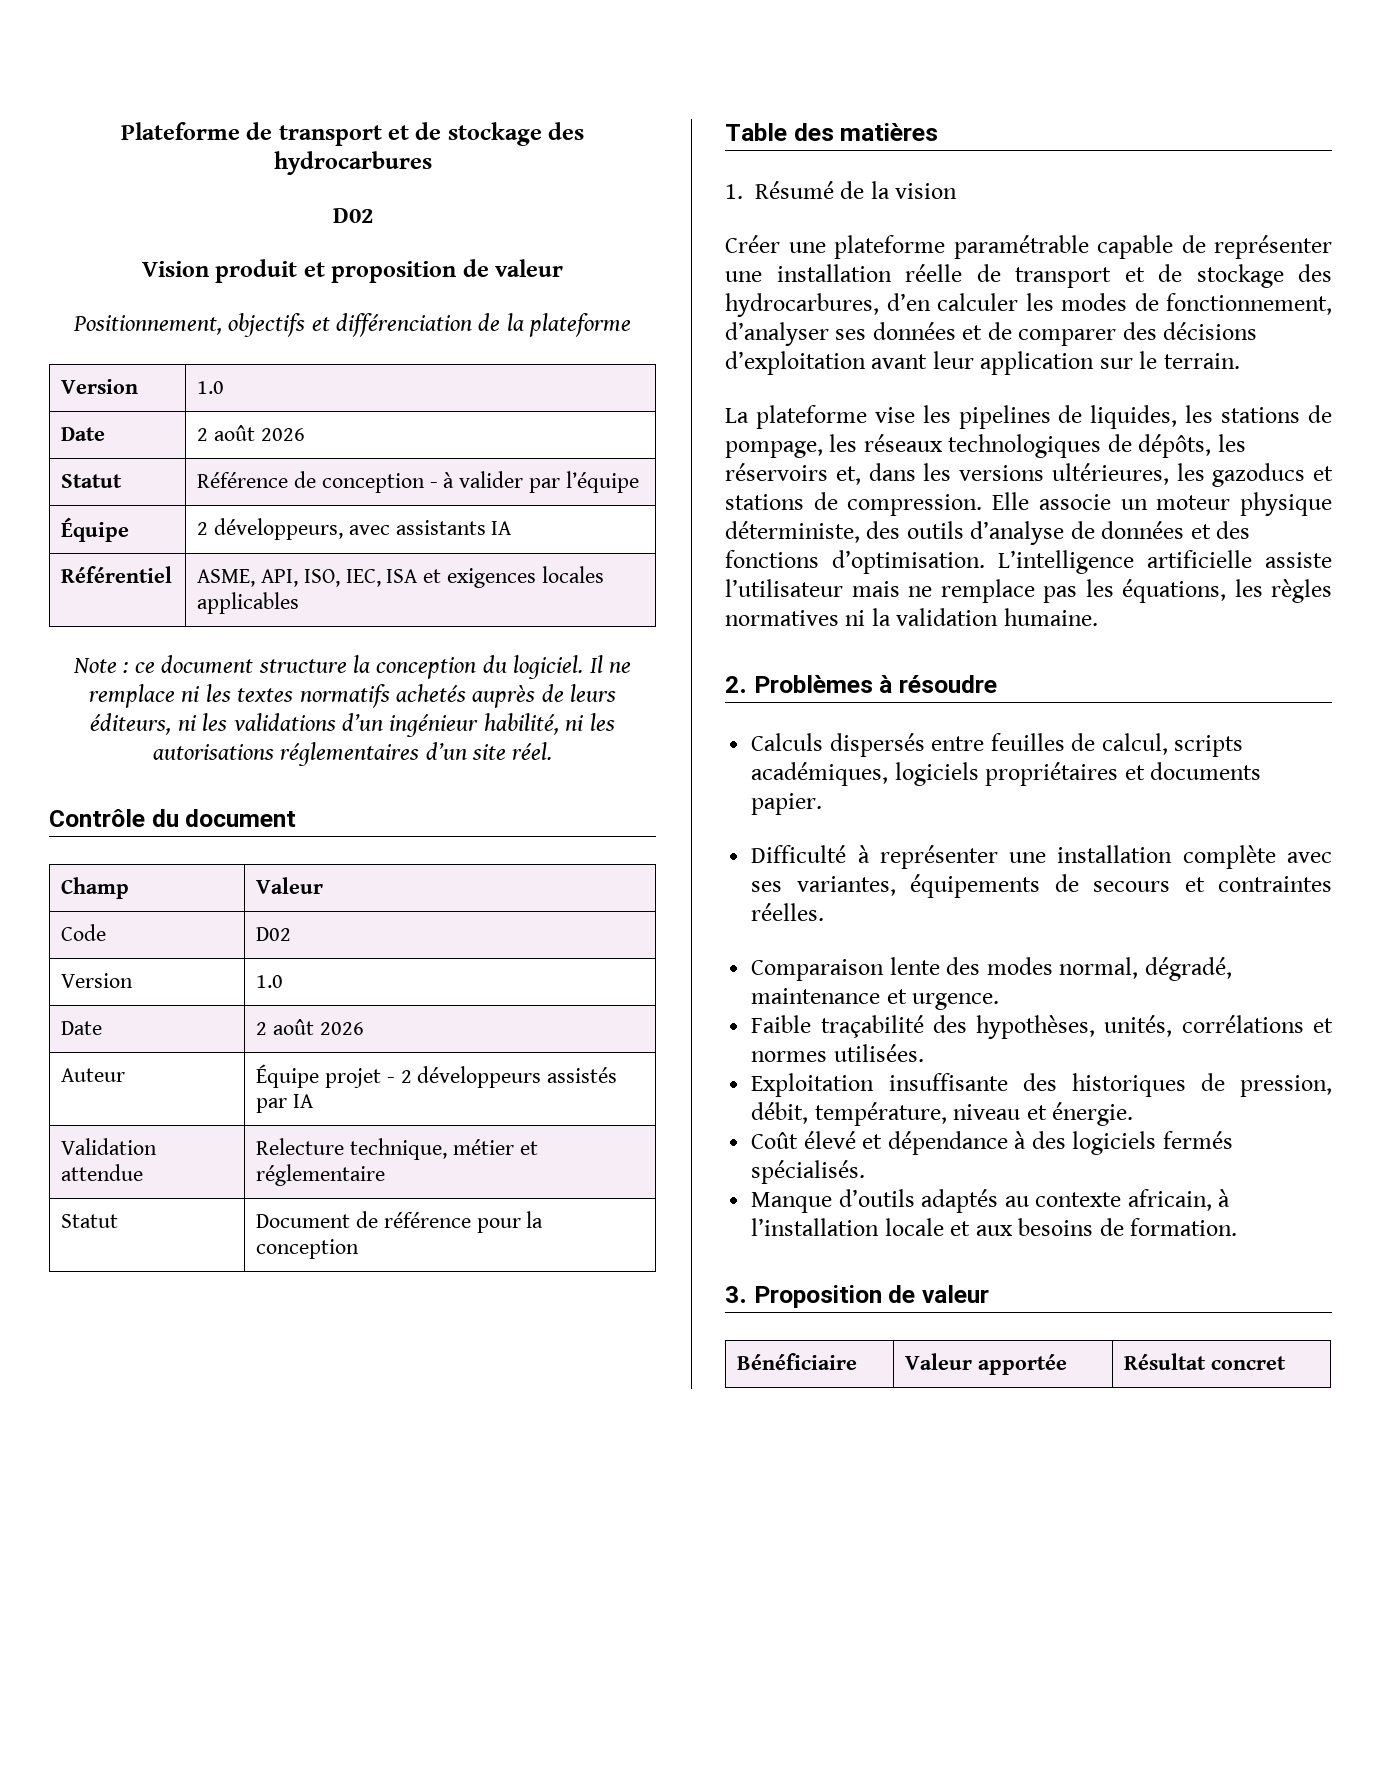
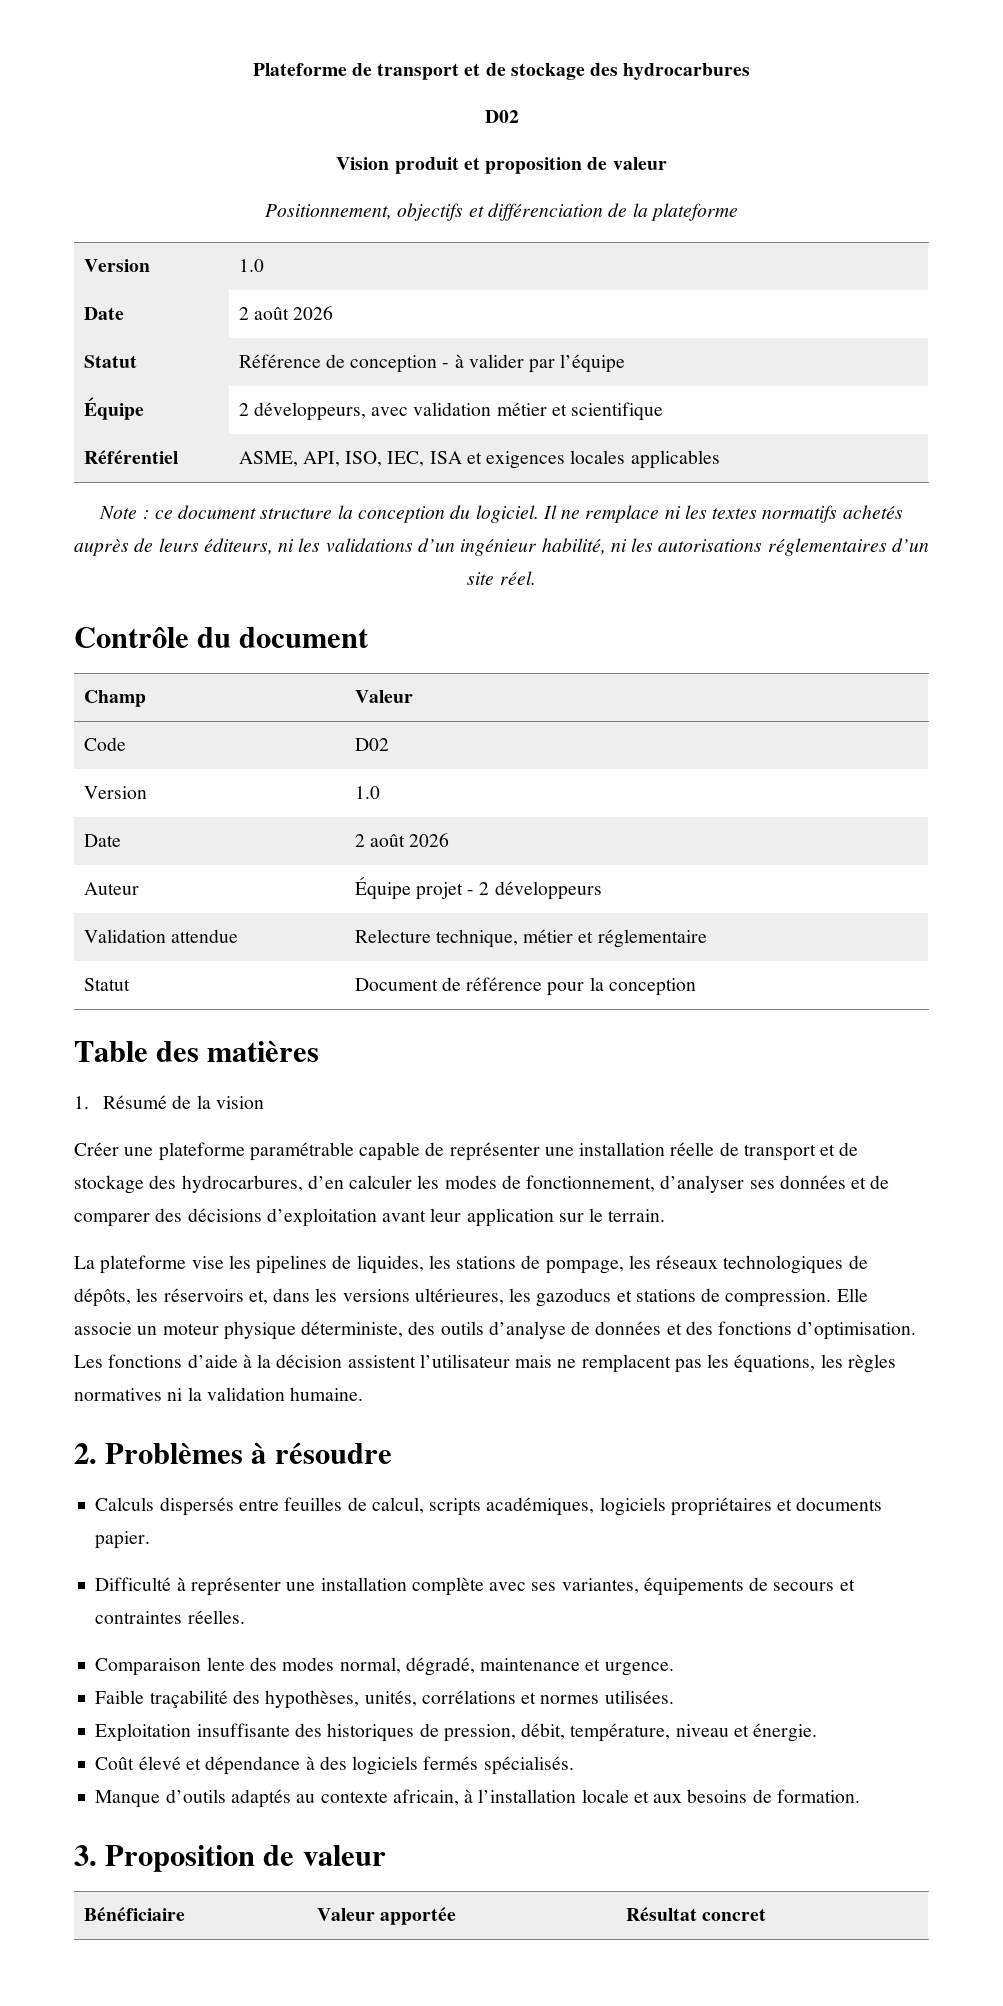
[395,520,513,535] assistants IA -> [413,402,664,421] validation métier et scientifique
[547,1067,618,1083] [256,1094,314,1113] assistés par IA -> (602, 890) none
[998,550,1332,574] L’intelligence artificielle assiste -> [74,1354,416,1368] Les fonctions d’aide à la décision assistent
[940,579,1035,603] remplace -> [581,1354,671,1373] remplacent

